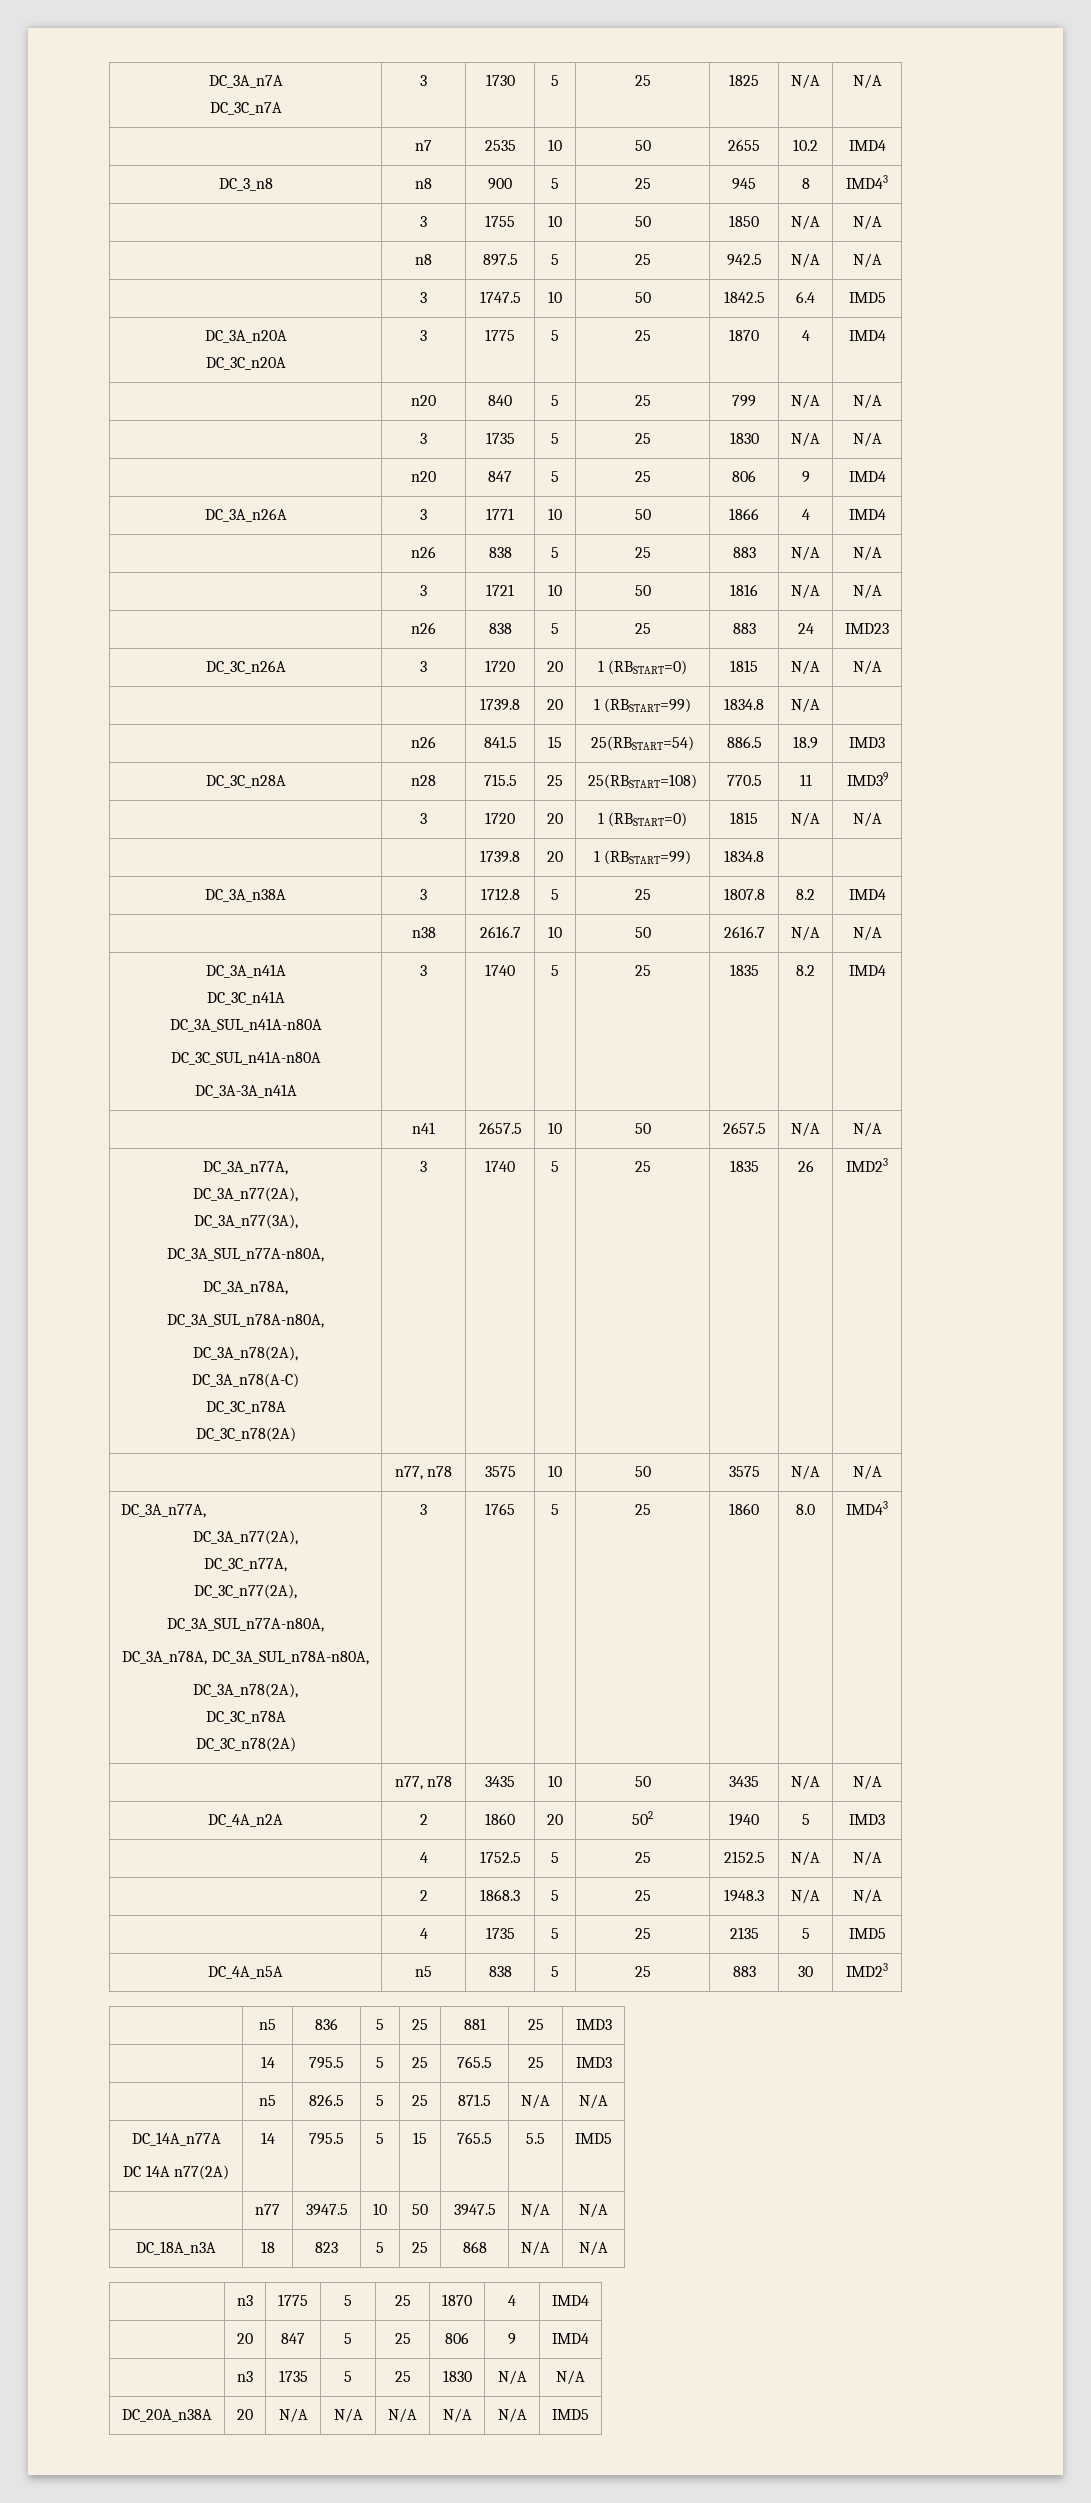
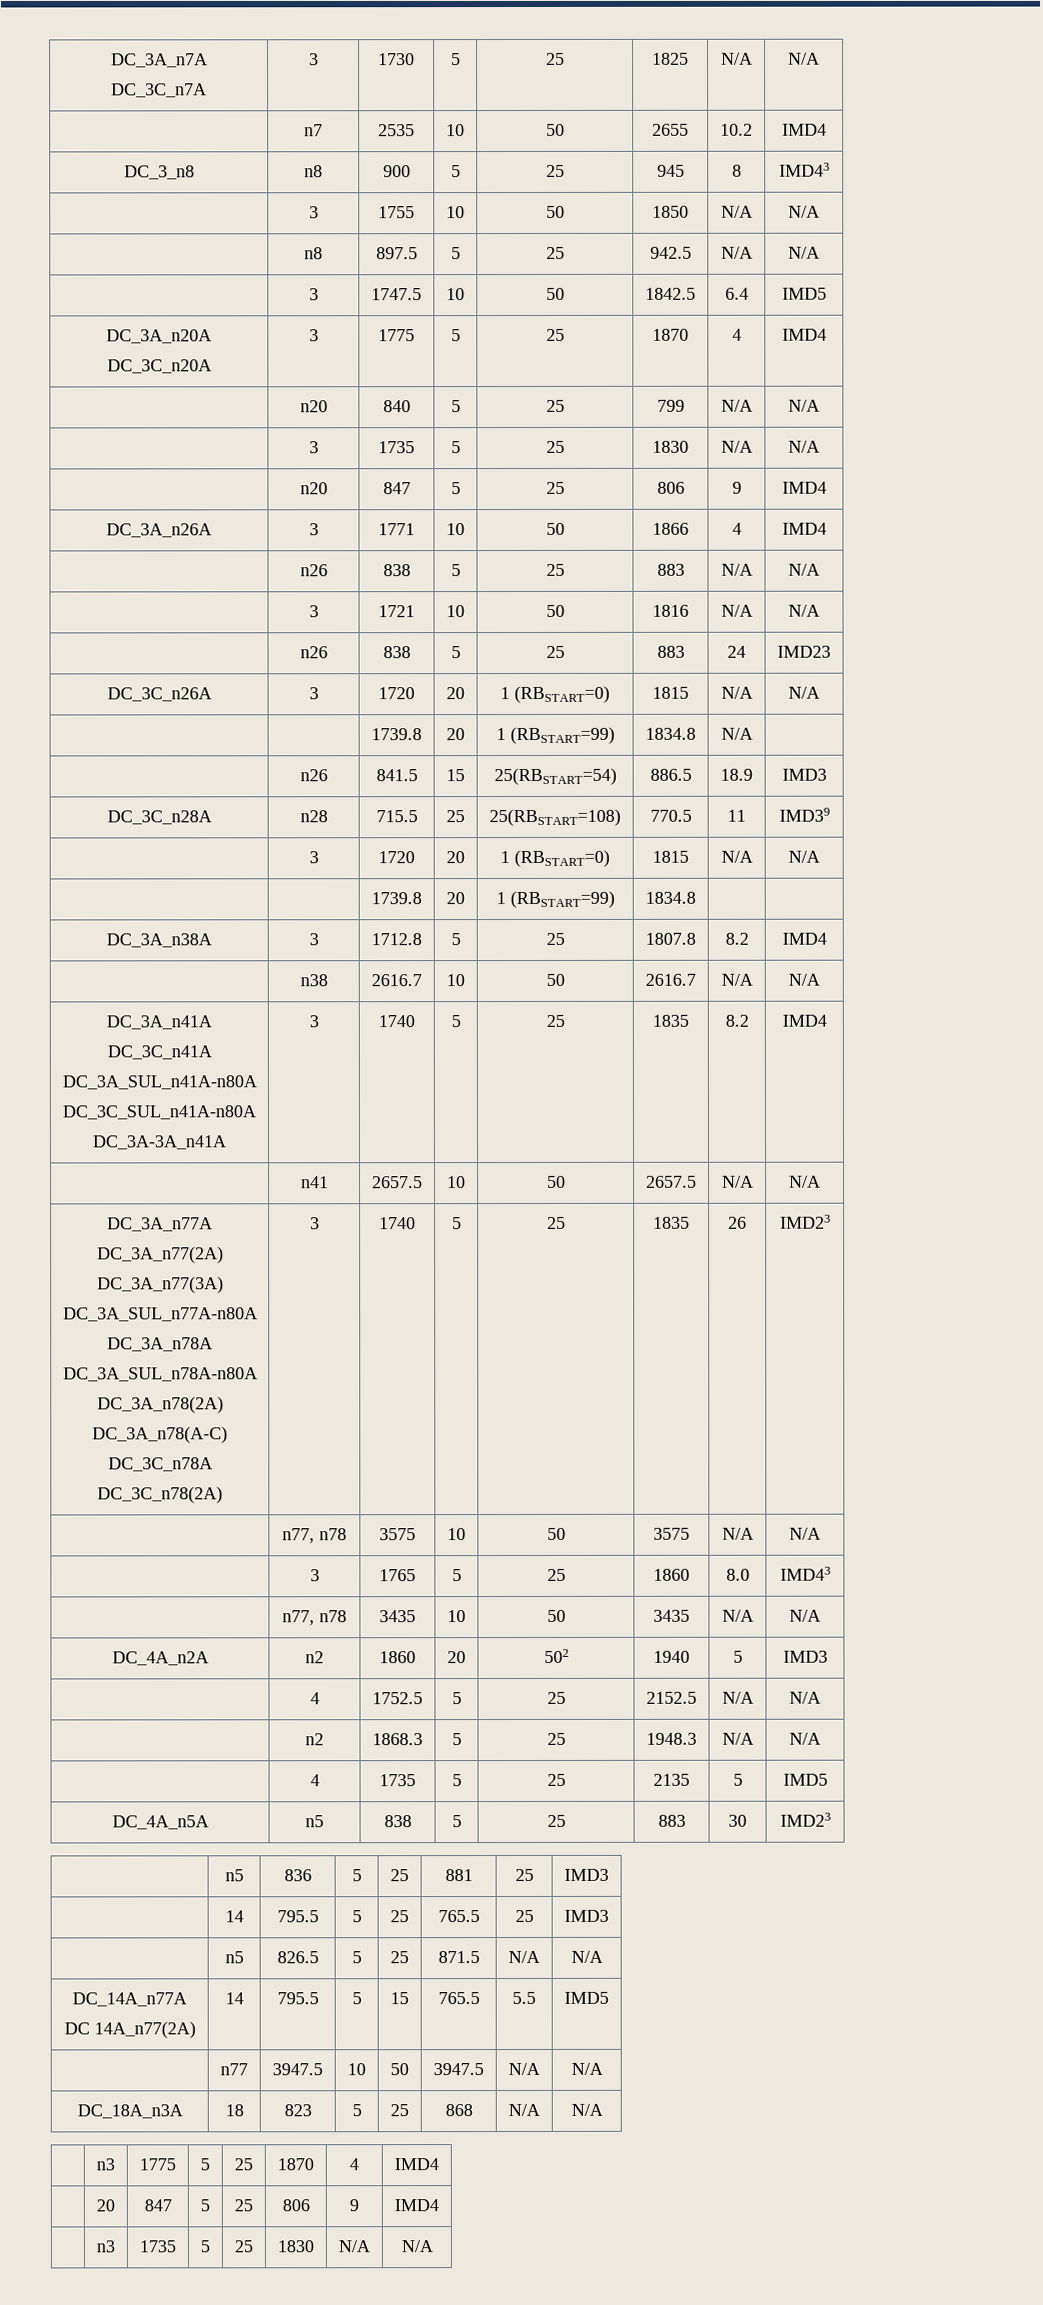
[203,1161,288,1175] [193,1187,298,1202] [193,1214,298,1229] [167,1248,324,1262] [203,1281,288,1295] [167,1314,324,1328] [193,1346,298,1361] DC_3A_n77A, // DC_3A_n77(2A), // DC_3A_n77(3A), // DC_3A_SUL_n77A-n80A, // DC_3A_n78A, // DC_3A_SUL_n78A-n80A, // DC_3A_n78(2A), -> [107,1217,213,1232] [96,1246,224,1264] [96,1276,224,1294] [62,1307,258,1322] [107,1337,213,1352] [62,1367,258,1382] [96,1396,224,1414] DC_3A_n77A // DC_3A_n77(2A) // DC_3A_n77(3A) // DC_3A_SUL_n77A-n80A // DC_3A_n78A // DC_3A_SUL_n78A-n80A // DC_3A_n78(2A)
[121,1504,207,1518] [193,1530,298,1545] [204,1558,287,1572] [194,1584,297,1599] [167,1618,324,1632] [122,1651,369,1665] [193,1683,298,1698] [205,1711,286,1724] [195,1737,296,1752] DC_3A_n77A, // DC_3A_n77(2A), // DC_3C_n77A, // DC_3C_n77(2A), // DC_3A_SUL_n77A-n80A, // DC_3A_n78A, DC_3A_SUL_n78A-n80A, // DC_3A_n78(2A), // DC_3C_n78A // DC_3C_n78(2A) -> (821, 1533) none
[419,1814,428,1825] 2 -> [305,1651,324,1664] n2
[419,1890,428,1901] 2 -> [305,1733,324,1746] n2
[145,2165,229,2180] 14A n77(2A) -> [93,2021,196,2039] 14A_n77(2A)
[122,2409,212,2422] [237,2409,253,2420] [278,2408,308,2423] [333,2408,363,2423] [388,2408,417,2423] [442,2408,472,2423] [497,2408,527,2423] [552,2409,589,2420] // DC_20A_n38A | 20 | N/A | N/A | N/A | N/A | N/A | IMD5 -> (433, 2246) none

